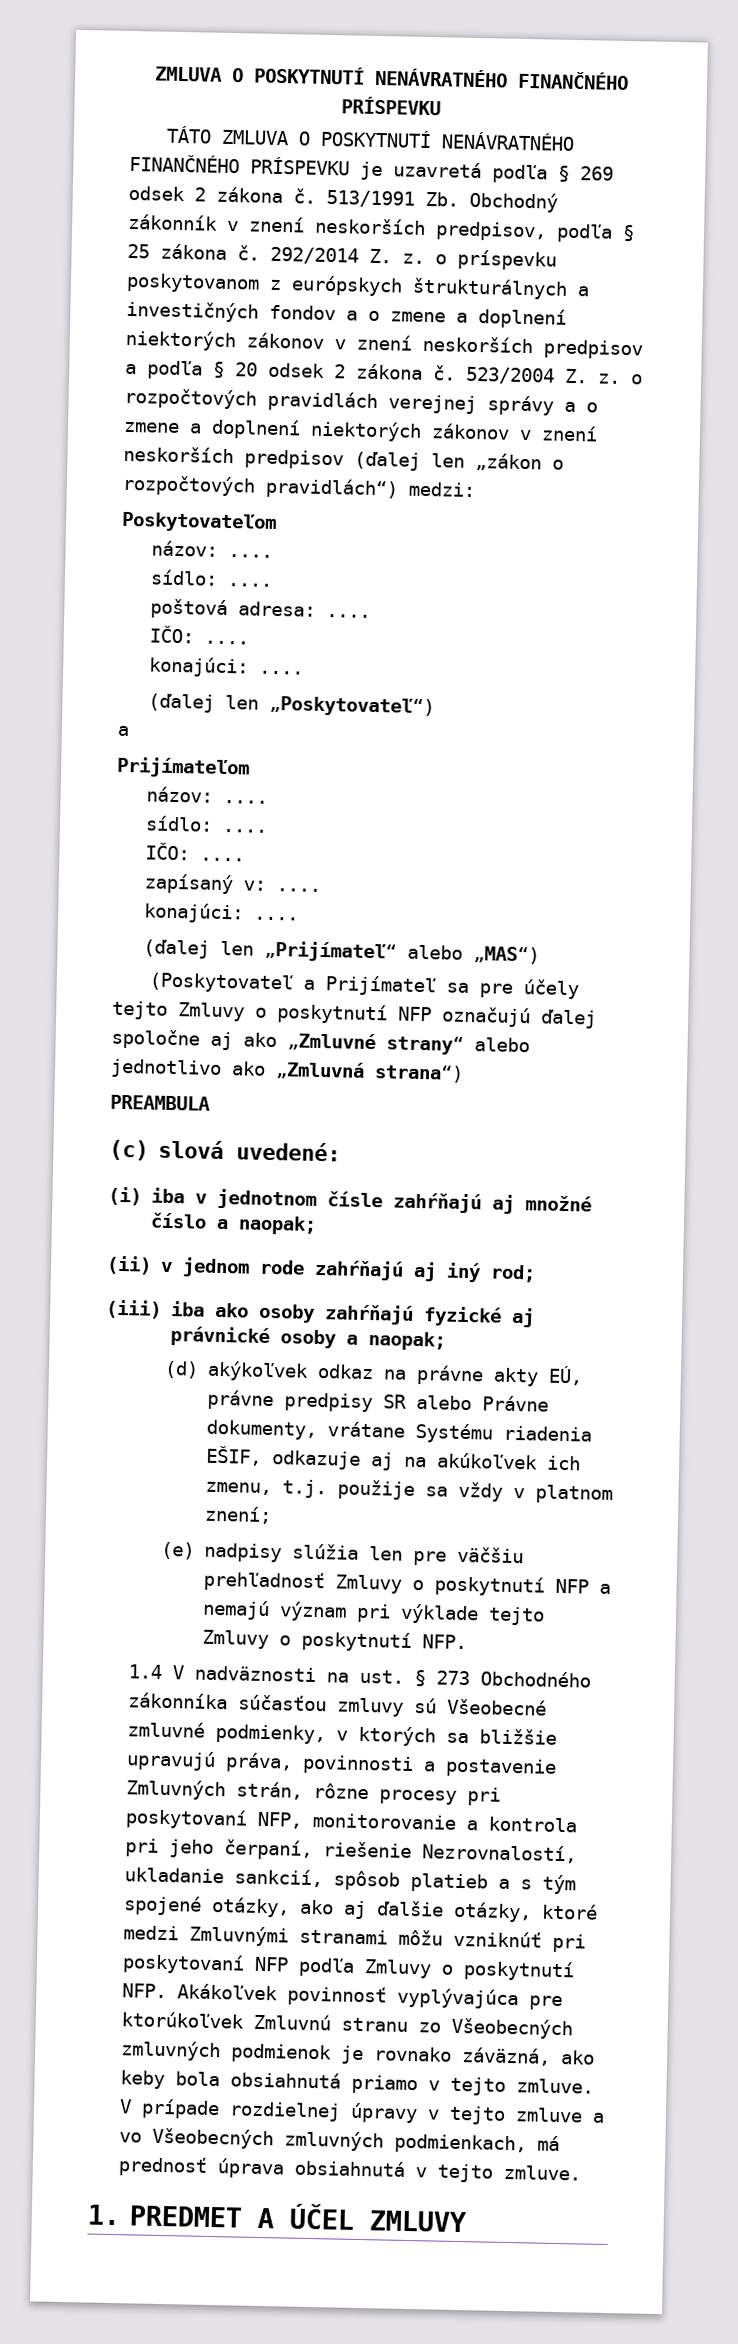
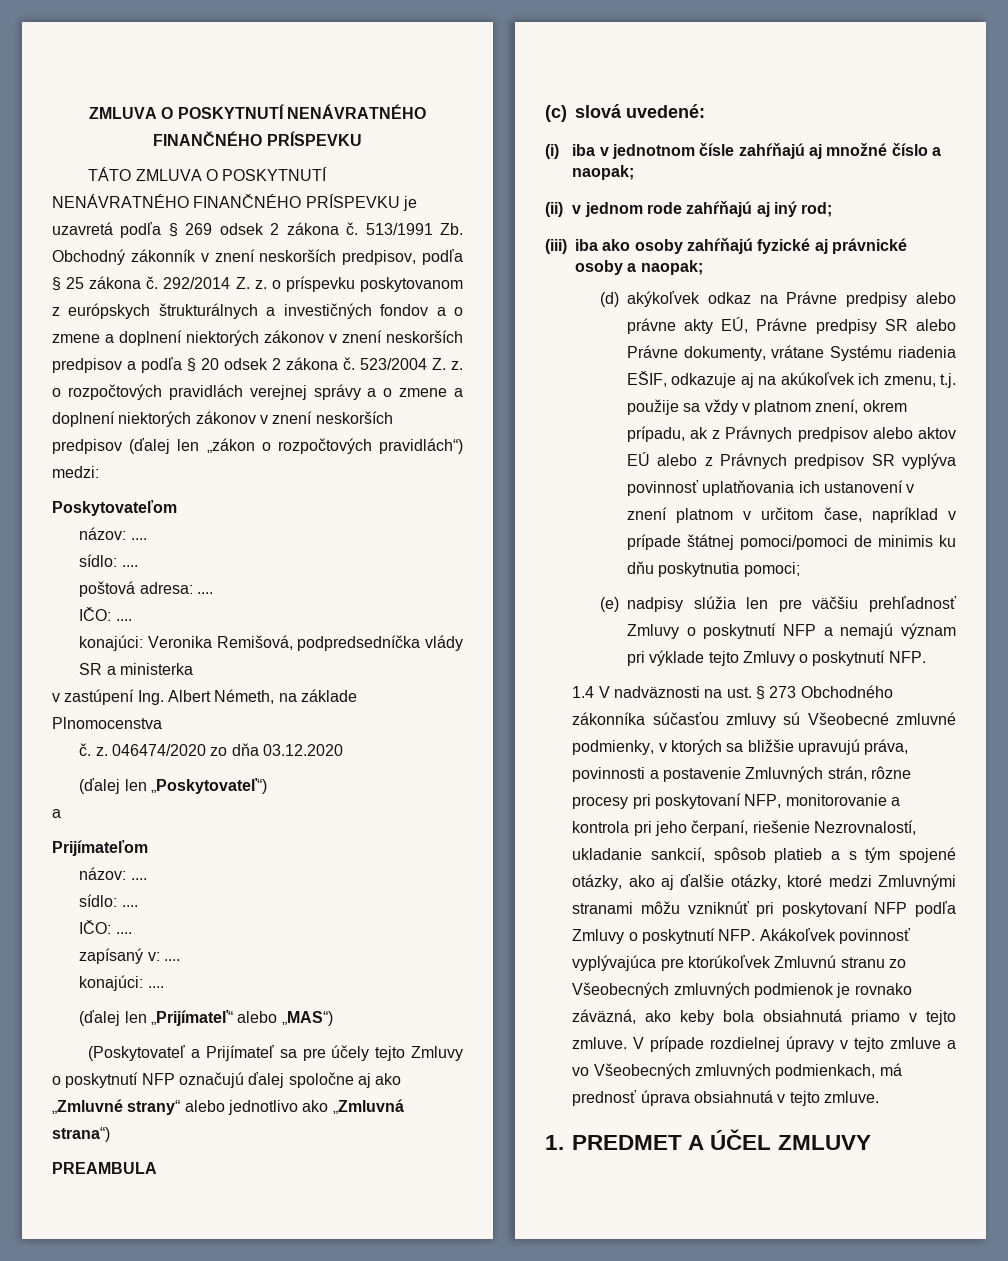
[259,670,305,675] .... -> [147,635,464,651] [79,663,193,675] [52,689,357,705] [52,717,162,729] [79,743,343,756] Veronika Remišová, podpredsedníčka vlády SR a ministerka // v zastúpení Ing. Albert Németh, na základe Plnomocenstva // č. z. 046474/2020 zo dňa 03.12.2020
(407, 1374) none -> [786,291,956,307] Právne predpisy alebo
[206,1389,274,1411] právne -> [756,318,808,331] Právne
[203,1505,272,1525] znení; -> [815,399,907,414] [626,426,957,442] [626,452,956,469] [626,480,915,496] [626,507,956,523] [626,534,956,550] [626,561,800,577] znení, okrem prípadu, ak z Právnych predpisov alebo aktov EÚ alebo z Právnych predpisov SR vyplýva povinnosť uplatňovania ich ustanovení v znení platnom v určitom čase, napríklad v prípade štátnej pomoci/pomoci de minimis ku dňu poskytnutia pomoci;

